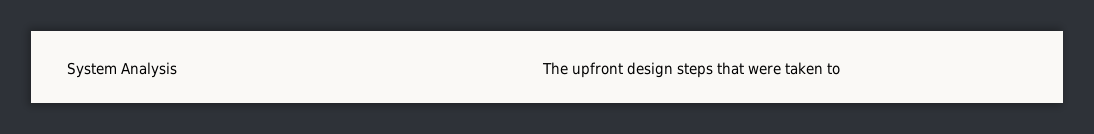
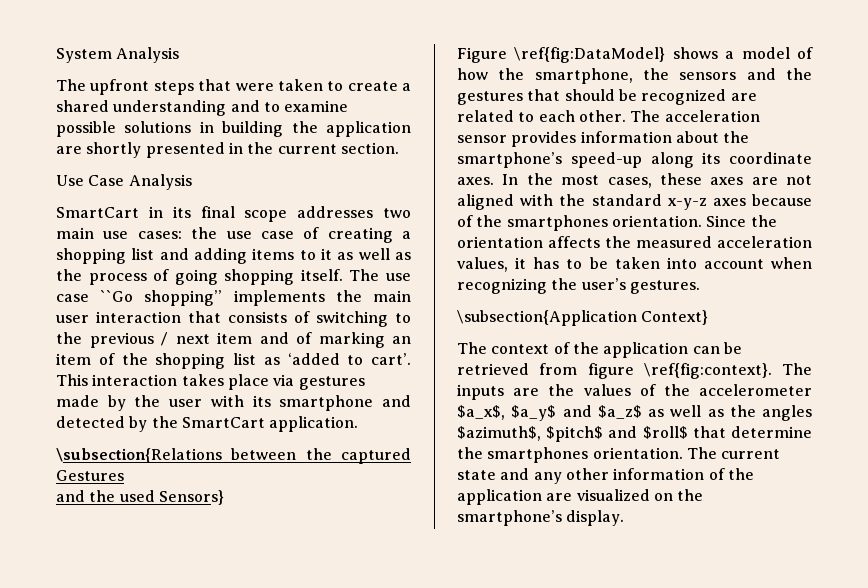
[627,62,674,78] design -> (150, 87) none
(841, 69) none -> [347,81,411,91] [56,100,349,116] [56,121,412,137] [56,142,399,158] [56,174,192,190] [56,206,411,222] [56,227,411,243] [56,248,411,264] [56,269,411,285] [56,290,411,306] [56,311,411,327] [56,332,411,348] [56,353,412,369] [56,374,365,390] [56,395,412,411] [56,416,359,432] [56,448,411,464] [56,470,124,481] [56,490,224,505] [457,47,813,63] [457,68,812,84] [457,89,757,105] [457,110,760,122] [457,131,750,147] [457,152,812,168] [457,173,812,188] [457,194,812,210] [457,215,777,231] [457,236,812,248] [457,257,812,272] [457,278,700,294] [457,310,709,326] [457,342,742,358] [457,363,812,379] [457,384,812,400] [457,405,812,421] [457,426,812,442] [457,447,781,463] [457,468,754,484] [457,489,704,505] [457,510,625,526] create a shared understanding and to examine possible solutions in building the application are shortly presented in the current section. // Use Case Analysis // SmartCart in its final scope addresses two main use cases: the use case of creating a shopping list and adding items to it as well as the process of going shopping itself. The use case ``Go shopping’’ implements the main user interaction that consists of switching to the previous / next item and of marking an item of the shopping list as ‘added to cart’. This interaction takes place via gestures made by the user with its smartphone and detected by the SmartCart application. // \subsection{Relations between the captured Gestures // and the used Sensors} // Figure \ref{fig:DataModel} shows a model of how the smartphone, the sensors and the gestures that should be recognized are related to each other. The acceleration sensor provides information about the smartphone’s speed-up along its coordinate axes. In the most cases, these axes are not aligned with the standard x-y-z axes because of the smartphones orientation. Since the orientation affects the measured acceleration values, it has to be taken into account when recognizing the user’s gestures. // \subsection{Application Context} // The context of the application can be retrieved from figure \ref{fig:context}. The inputs are the values of the accelerometer $a_x$, $a_y$ and $a_z$ as well as the angles $azimuth$, $pitch$ and $roll$ that determine the smartphones orientation. The current state and any other information of the application are visualized on the smartphone’s display.

